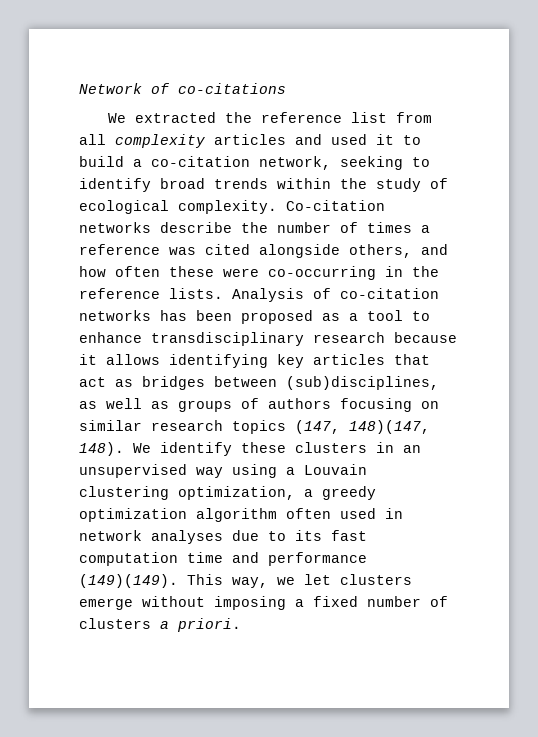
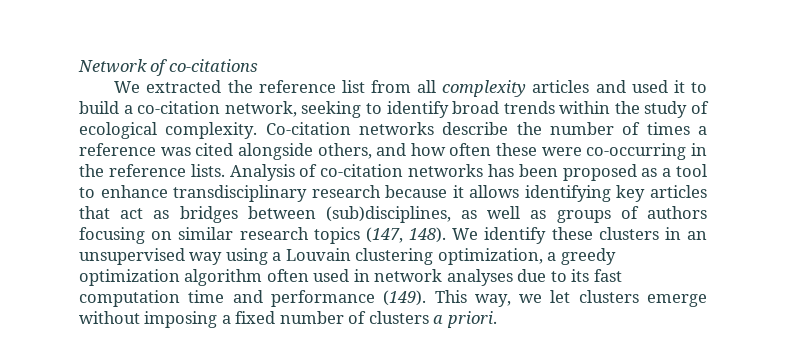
[349,420,430,434] 148)(147, -> (403, 235) none
[79,574,178,588] (149)(149). -> [383,290,427,306] (149).

